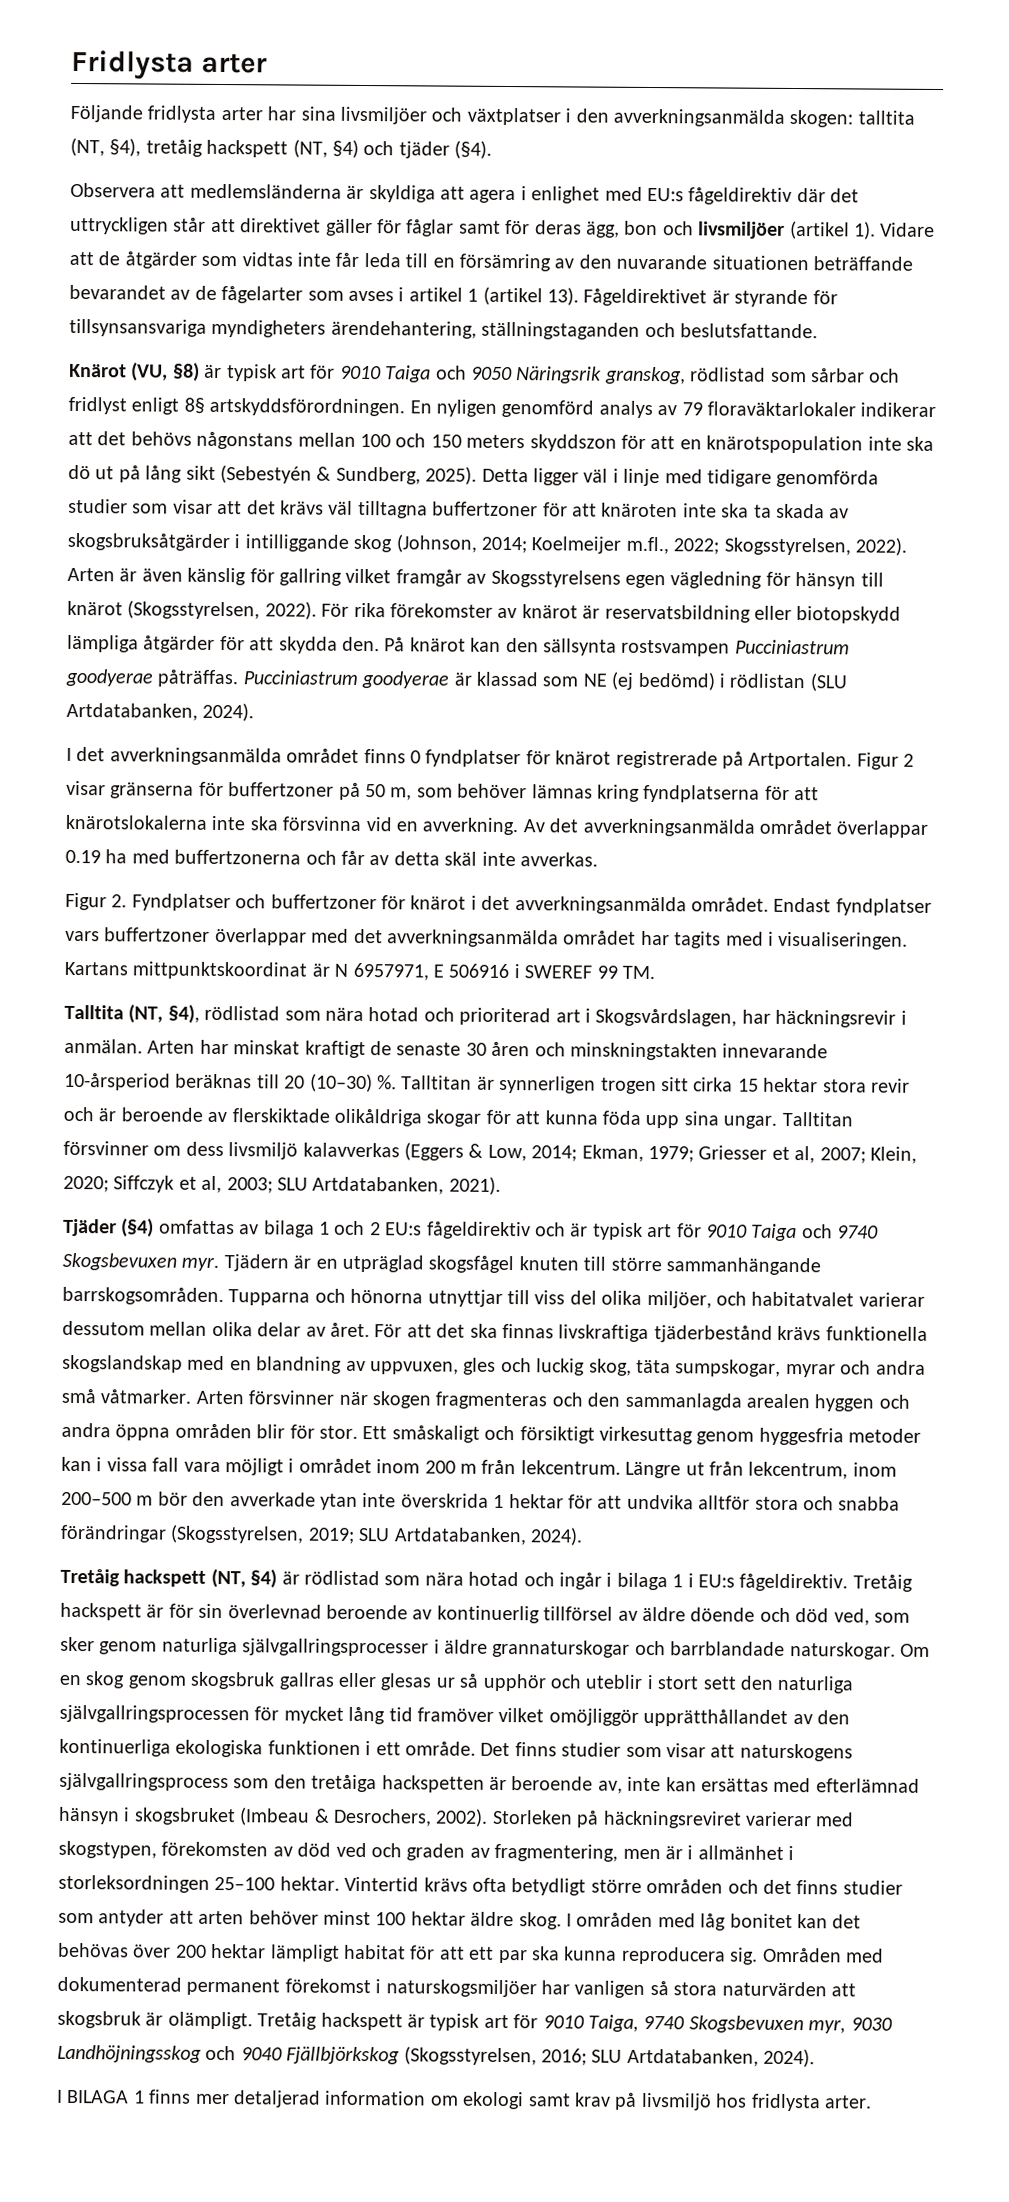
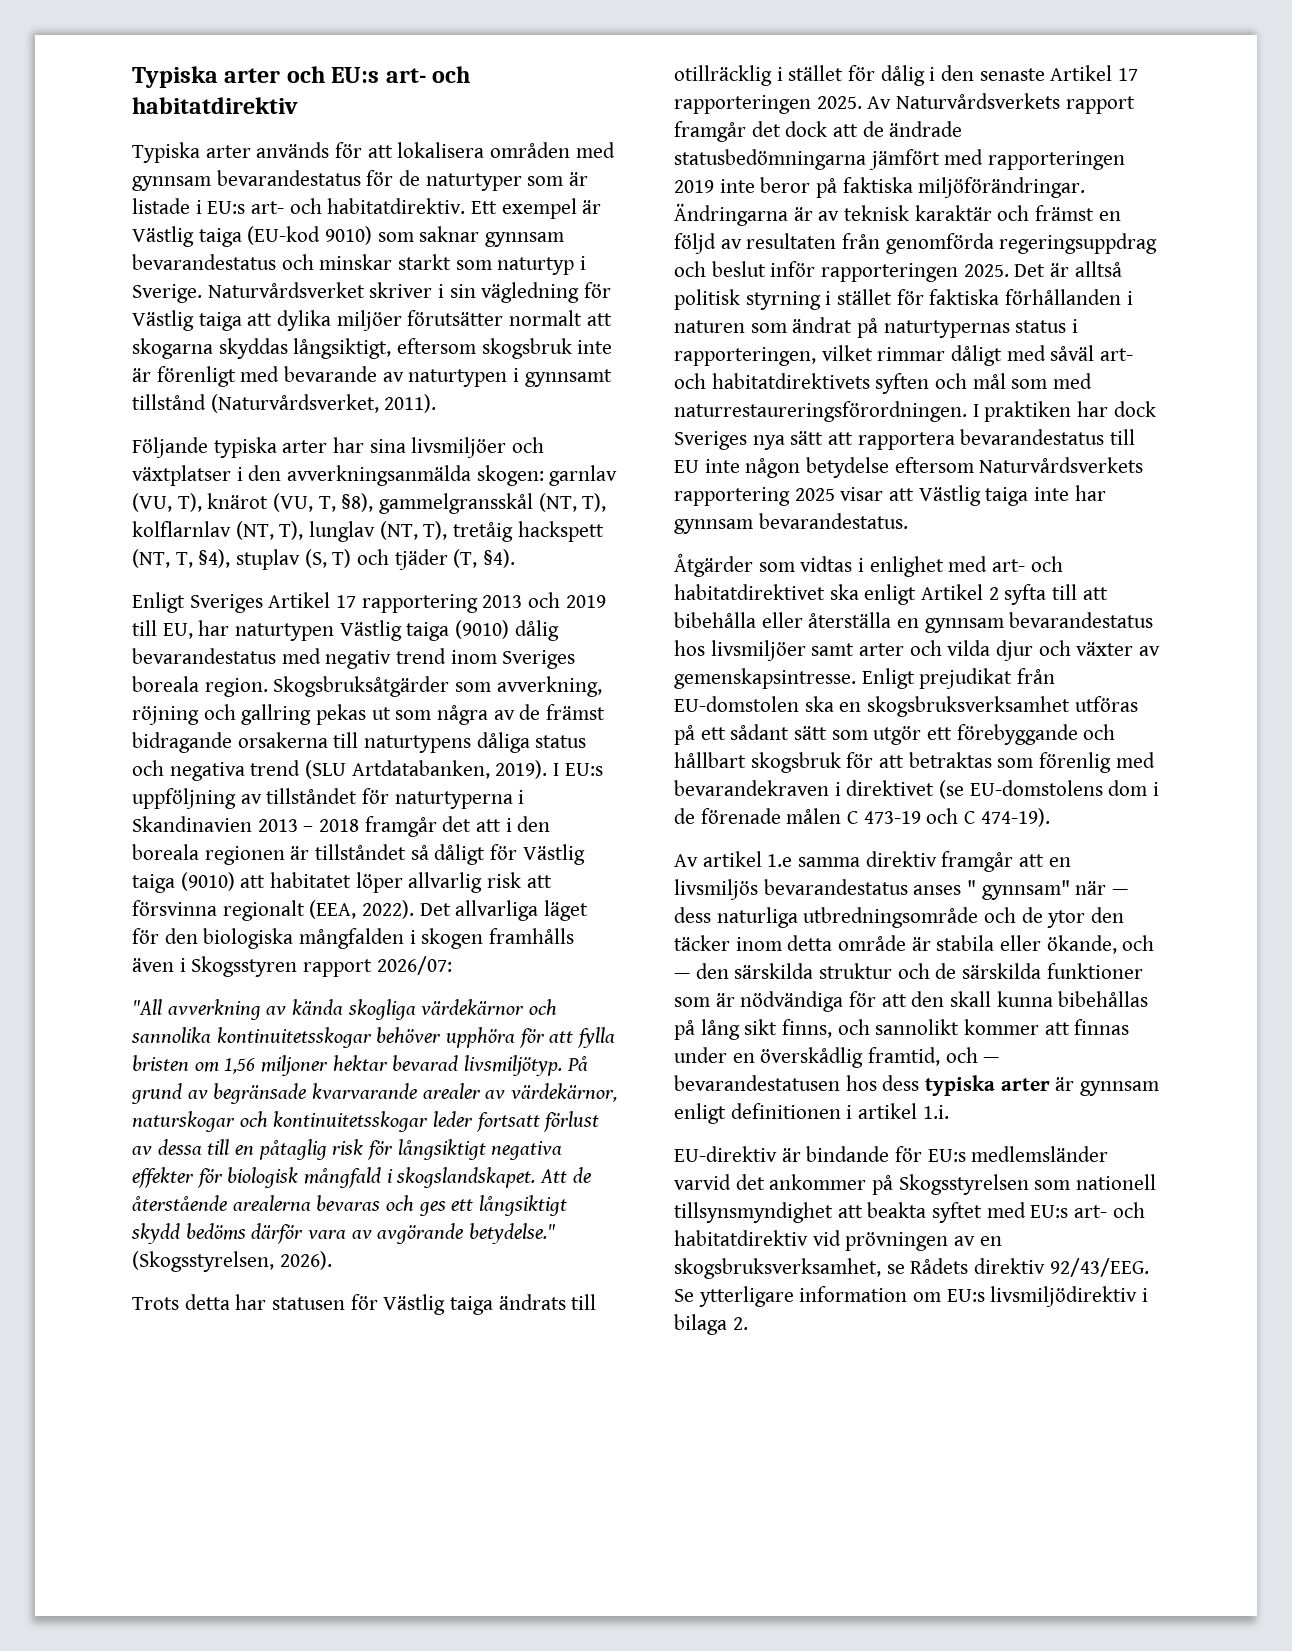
[71,49,268,80] Fridlysta arter -> [132,66,471,88] [132,97,298,114] [132,142,615,163] [132,170,589,191] [132,198,602,219] [132,226,565,247] [132,254,587,275] [132,282,612,303] [132,310,612,331] [132,338,613,359] [132,366,612,387] [132,394,437,413] Typiska arter och EU:s art- och habitatdirektiv // Typiska arter används för att lokalisera områden med gynnsam bevarandestatus för de naturtyper som är listade i EU:s art- och habitatdirektiv. Ett exempel är Västlig taiga (EU-kod 9010) som saknar gynnsam bevarandestatus och minskar starkt som naturtyp i Sverige. Naturvårdsverket skriver i sin vägledning för Västlig taiga att dylika miljöer förutsätter normalt att skogarna skyddas långsiktigt, eftersom skogsbruk inte är förenligt med bevarande av naturtypen i gynnsamt tillstånd (Naturvårdsverket, 2011).
[147,105,217,123] fridlysta -> [213,437,277,458] typiska
[857,110,915,125] [70,137,493,159] [70,182,860,205] [70,216,936,240] [69,251,913,272] [69,284,838,308] [69,318,818,340] [69,362,901,385] [68,396,937,419] [68,431,934,454] [68,464,880,488] [68,498,850,519] [67,532,907,556] [67,567,884,590] [67,600,902,624] [67,634,850,657] [65,668,847,692] [66,702,255,722] [66,747,915,770] [66,780,820,803] [65,814,929,838] [65,849,598,867] [65,892,932,916] [65,927,909,950] [64,961,655,981] [64,1004,907,1028] [64,1038,829,1061] [64,1072,910,1095] [63,1106,853,1129] [63,1140,917,1164] [63,1175,501,1195] [63,1218,880,1242] [62,1252,821,1276] [62,1286,925,1309] [62,1320,928,1343] [62,1354,926,1378] [61,1388,910,1412] [61,1422,922,1446] [61,1456,897,1480] [61,1491,901,1511] [60,1524,583,1546] [60,1568,913,1592] [60,1602,910,1626] [60,1636,930,1660] [59,1671,854,1694] [59,1704,850,1727] [59,1738,853,1762] [59,1772,920,1794] [58,1806,855,1829] [58,1840,795,1862] [58,1874,903,1896] [58,1909,862,1931] [58,1942,884,1965] [57,1976,856,1999] [57,2010,893,2034] [57,2044,816,2068] [56,2089,872,2112] talltita (NT, §4), tretåig hackspett (NT, §4) och tjäder (§4). // Observera att medlemsländerna är skyldiga att agera i enlighet med EU:s fågeldirektiv där det uttryckligen står att direktivet gäller för fåglar samt för deras ägg, bon och livsmiljöer (artikel 1). Vidare att de åtgärder som vidtas inte får leda till en försämring av den nuvarande situationen beträffande bevarandet av de fågelarter som avses i artikel 1 (artikel 13). Fågeldirektivet är styrande för tillsynsansvariga myndigheters ärendehantering, ställningstaganden och beslutsfattande. // Knärot (VU, §8) är typisk art för 9010 Taiga och 9050 Näringsrik granskog, rödlistad som sårbar och fridlyst enligt 8§ artskyddsförordningen. En nyligen genomförd analys av 79 floraväktarlokaler indikerar att det behövs någonstans mellan 100 och 150 meters skyddszon för att en knärotspopulation inte ska dö ut på lång sikt (Sebestyén & Sundberg, 2025). Detta ligger väl i linje med tidigare genomförda studier som visar att det krävs väl tilltagna buffertzoner för att knäroten inte ska ta skada av skogsbruksåtgärder i intilliggande skog (Johnson, 2014; Koelmeijer m.fl., 2022; Skogsstyrelsen, 2022). Arten är även känslig för gallring vilket framgår av Skogsstyrelsens egen vägledning för hänsyn till knärot (Skogsstyrelsen, 2022). För rika förekomster av knärot är reservatsbildning eller biotopskydd lämpliga åtgärder för att skydda den. På knärot kan den sällsynta rostsvampen Pucciniastrum goodyerae påträffas. Pucciniastrum goodyerae är klassad som NE (ej bedömd) i rödlistan (SLU Artdatabanken, 2024). // I det avverkningsanmälda området finns 0 fyndplatser för knärot registrerade på Artportalen. Figur 2 visar gränserna för buffertzoner på 50 m, som behöver lämnas kring fyndplatserna för att knärotslokalerna inte ska försvinna vid en avverkning. Av det avverkningsanmälda området överlappar 0.19 ha med buffertzonerna och får av detta skäl inte avverkas. // Figur 2. Fyndplatser och buffertzoner för knärot i det avverkningsanmälda området. Endast fyndplatser vars buffertzoner överlappar med det avverkningsanmälda området har tagits med i visualiseringen. Kartans mittpunktskoordinat är N 6957971, E 506916 i SWEREF 99 TM. // Talltita (NT, §4), rödlistad som nära hotad och prioriterad art i Skogsvårdslagen, har häckningsrevir i anmälan. Arten har minskat kraftigt de senaste 30 åren och minskningstakten innevarande 10-årsperiod beräknas till 20 (10–30) %. Talltitan är synnerligen trogen sitt cirka 15 hektar stora revir och är beroende av flerskiktade olikåldriga skogar för att kunna föda upp sina ungar. Talltitan försvinner om dess livsmiljö kalavverkas (Eggers & Low, 2014; Ekman, 1979; Griesser et al, 2007; Klein, 2020; Siffczyk et al, 2003; SLU Artdatabanken, 2021). // Tjäder (§4) omfattas av bilaga 1 och 2 EU:s fågeldirektiv och är typisk art för 9010 Taiga och 9740 Skogsbevuxen myr. Tjädern är en utpräglad skogsfågel knuten till större sammanhängande barrskogsområden. Tupparna och hönorna utnyttjar till viss del olika miljöer, och habitatvalet varierar dessutom mellan olika delar av året. För att det ska finnas livskraftiga tjäderbestånd krävs funktionella skogslandskap med en blandning av uppvuxen, gles och luckig skog, täta sumpskogar, myrar och andra små våtmarker. Arten försvinner när skogen fragmenteras och den sammanlagda arealen hyggen och andra öppna områden blir för stor. Ett småskaligt och försiktigt virkesuttag genom hyggesfria metoder kan i vissa fall vara möjligt i området inom 200 m från lekcentrum. Längre ut från lekcentrum, inom 200–500 m bör den avverkade ytan inte överskrida 1 hektar för att undvika alltför stora och snabba förändringar (Skogsstyrelsen, 2019; SLU Artdatabanken, 2024). // Tretåig hackspett (NT, §4) är rödlistad som nära hotad och ingår i bilaga 1 i EU:s fågeldirektiv. Tretåig hackspett är för sin överlevnad beroende av kontinuerlig tillförsel av äldre döende och död ved, som sker genom naturliga självgallringsprocesser i äldre grannaturskogar och barrblandade naturskogar. Om en skog genom skogsbruk gallras eller glesas ur så upphör och uteblir i stort sett den naturliga självgallringsprocessen för mycket lång tid framöver vilket omöjliggör upprätthållandet av den kontinuerliga ekologiska funktionen i ett område. Det finns studier som visar att naturskogens självgallringsprocess som den tretåiga hackspetten är beroende av, inte kan ersättas med efterlämnad hänsyn i skogsbruket (Imbeau & Desrochers, 2002). Storleken på häckningsreviret varierar med skogstypen, förekomsten av död ved och graden av fragmentering, men är i allmänhet i storleksordningen 25–100 hektar. Vintertid krävs ofta betydligt större områden och det finns studier som antyder att arten behöver minst 100 hektar äldre skog. I områden med låg bonitet kan det behövas över 200 hektar lämpligt habitat för att ett par ska kunna reproducera sig. Områden med dokumenterad permanent förekomst i naturskogsmiljöer har vanligen så stora naturvärden att skogsbruk är olämpligt. Tretåig hackspett är typisk art för 9010 Taiga, 9740 Skogsbevuxen myr, 9030 Landhöjningsskog och 9040 Fjällbjörkskog (Skogsstyrelsen, 2016; SLU Artdatabanken, 2024). // I BILAGA 1 finns mer detaljerad information om ekologi samt krav på livsmiljö hos fridlysta arter. -> [549,465,618,486] [132,493,607,514] [132,521,604,542] [132,549,516,570] [132,592,606,613] [132,620,559,641] [132,648,576,669] [132,676,602,697] [132,704,606,725] [132,732,587,753] [132,760,603,781] [132,788,525,809] [132,816,551,837] [132,844,585,865] [132,872,552,893] [132,900,589,921] [132,928,575,949] [132,956,452,977] [132,999,558,1020] [131,1027,616,1048] [132,1055,588,1076] [131,1083,618,1104] [132,1111,600,1132] [132,1139,563,1160] [132,1167,591,1188] [132,1195,568,1216] [131,1223,557,1244] [132,1251,332,1272] [132,1294,597,1315] [674,65,1139,86] [674,93,1135,114] [674,121,963,142] [674,149,1126,170] [674,177,1086,198] [674,203,1121,226] [674,233,1158,254] [674,261,1122,282] [674,289,1133,310] [674,317,1079,338] [674,345,1134,366] [674,373,1093,394] [674,401,1156,422] [674,429,1136,450] [674,457,1144,478] [674,485,1106,506] [674,513,908,534] [674,553,1063,577] [674,584,1108,605] [674,612,1154,633] [674,640,1161,661] [674,668,1056,689] [674,696,1138,717] [674,724,1116,745] [674,752,1155,773] [674,780,1160,799] [674,808,1050,827] [674,851,1071,872] [674,879,1129,900] [674,907,1125,928] [674,935,1155,954] [674,963,1143,979] [674,991,1149,1012] [674,1019,1130,1040] [674,1047,1000,1068] [674,1075,1160,1096] [674,1103,949,1124] [674,1146,1109,1162] [674,1174,1157,1195] [674,1202,1145,1223] [674,1230,1002,1251] [674,1258,1149,1279] [674,1286,1149,1307] [674,1314,748,1335] garnlav (VU, T), knärot (VU, T, §8), gammelgransskål (NT, T), kolflarnlav (NT, T), lunglav (NT, T), tretåig hackspett (NT, T, §4), stuplav (S, T) och tjäder (T, §4). // Enligt Sveriges Artikel 17 rapportering 2013 och 2019 till EU, har naturtypen Västlig taiga (9010) dålig bevarandestatus med negativ trend inom Sveriges boreala region. Skogsbruksåtgärder som avverkning, röjning och gallring pekas ut som några av de främst bidragande orsakerna till naturtypens dåliga status och negativa trend (SLU Artdatabanken, 2019). I EU:s uppföljning av tillståndet för naturtyperna i Skandinavien 2013 – 2018 framgår det att i den boreala regionen är tillståndet så dåligt för Västlig taiga (9010) att habitatet löper allvarlig risk att försvinna regionalt (EEA, 2022). Det allvarliga läget för den biologiska mångfalden i skogen framhålls även i Skogsstyren rapport 2026/07: // "All avverkning av kända skogliga värdekärnor och sannolika kontinuitetsskogar behöver upphöra för att fylla bristen om 1,56 miljoner hektar bevarad livsmiljötyp. På grund av begränsade kvarvarande arealer av värdekärnor, naturskogar och kontinuitetsskogar leder fortsatt förlust av dessa till en påtaglig risk för långsiktigt negativa effekter för biologisk mångfald i skogslandskapet. Att de återstående arealerna bevaras och ges ett långsiktigt skydd bedöms därför vara av avgörande betydelse." (Skogsstyrelsen, 2026). // Trots detta har statusen för Västlig taiga ändrats till otillräcklig i stället för dålig i den senaste Artikel 17 rapporteringen 2025. Av Naturvårdsverkets rapport framgår det dock att de ändrade statusbedömningarna jämfört med rapporteringen 2019 inte beror på faktiska miljöförändringar. Ändringarna är av teknisk karaktär och främst en följd av resultaten från genomförda regeringsuppdrag och beslut inför rapporteringen 2025. Det är alltså politisk styrning i stället för faktiska förhållanden i naturen som ändrat på naturtypernas status i rapporteringen, vilket rimmar dåligt med såväl art- och habitatdirektivets syften och mål som med naturrestaureringsförordningen. I praktiken har dock Sveriges nya sätt att rapportera bevarandestatus till EU inte någon betydelse eftersom Naturvårdsverkets rapportering 2025 visar att Västlig taiga inte har gynnsam bevarandestatus. // Åtgärder som vidtas i enlighet med art- och habitatdirektivet ska enligt Artikel 2 syfta till att bibehålla eller återställa en gynnsam bevarandestatus hos livsmiljöer samt arter och vilda djur och växter av gemenskapsintresse. Enligt prejudikat från EU-domstolen ska en skogsbruksverksamhet utföras på ett sådant sätt som utgör ett förebyggande och hållbart skogsbruk för att betraktas som förenlig med bevarandekraven i direktivet (se EU-domstolens dom i de förenade målen C 473-19 och C 474-19). // Av artikel 1.e samma direktiv framgår att en livsmiljös bevarandestatus anses " gynnsam" när — dess naturliga utbredningsområde och de ytor den täcker inom detta område är stabila eller ökande, och — den särskilda struktur och de särskilda funktioner som är nödvändiga för att den skall kunna bibehållas på lång sikt finns, och sannolikt kommer att finnas under en överskådlig framtid, och — bevarandestatusen hos dess typiska arter är gynnsam enligt definitionen i artikel 1.i. // EU-direktiv är bindande för EU:s medlemsländer varvid det ankommer på Skogsstyrelsen som nationell tillsynsmyndighet att beakta syftet med EU:s art- och habitatdirektiv vid prövningen av en skogsbruksverksamhet, se Rådets direktiv 92/43/EEG. Se ytterligare information om EU:s livsmiljödirektiv i bilaga 2.

